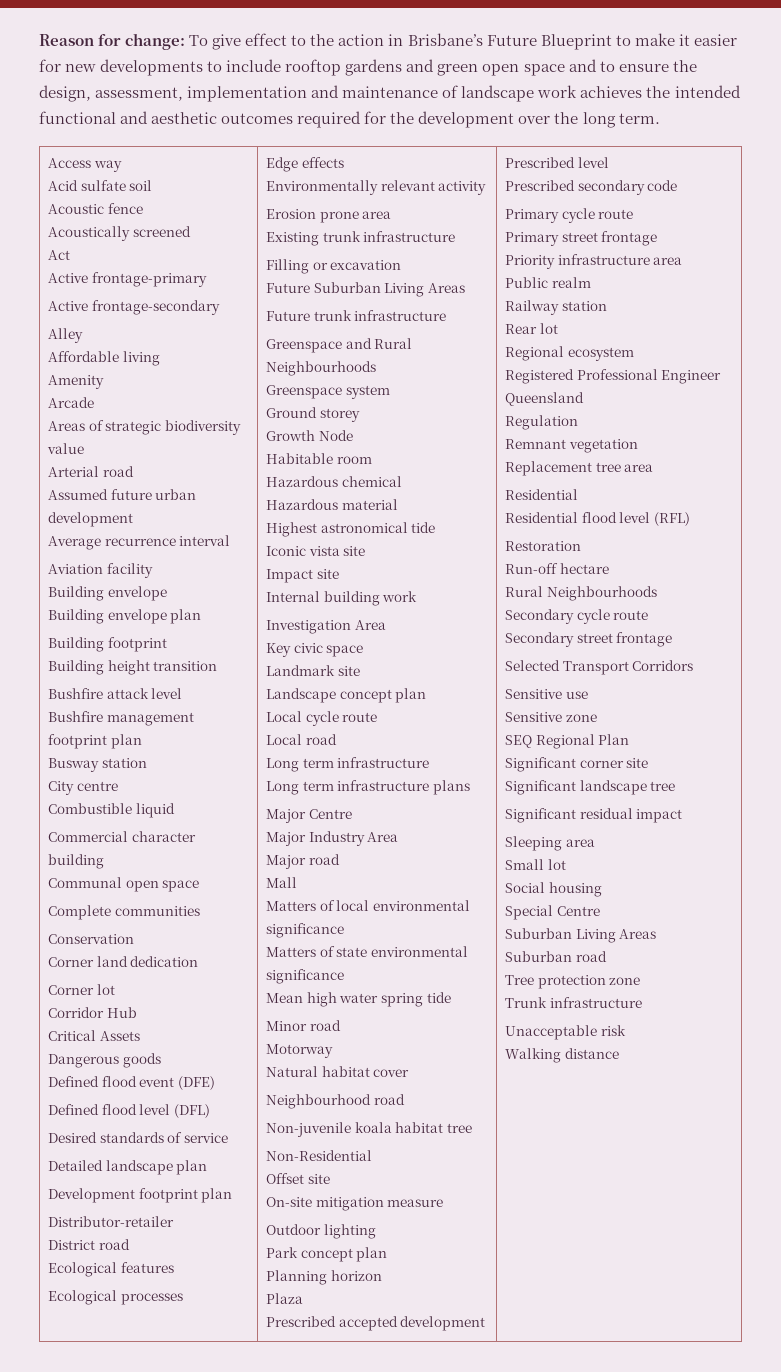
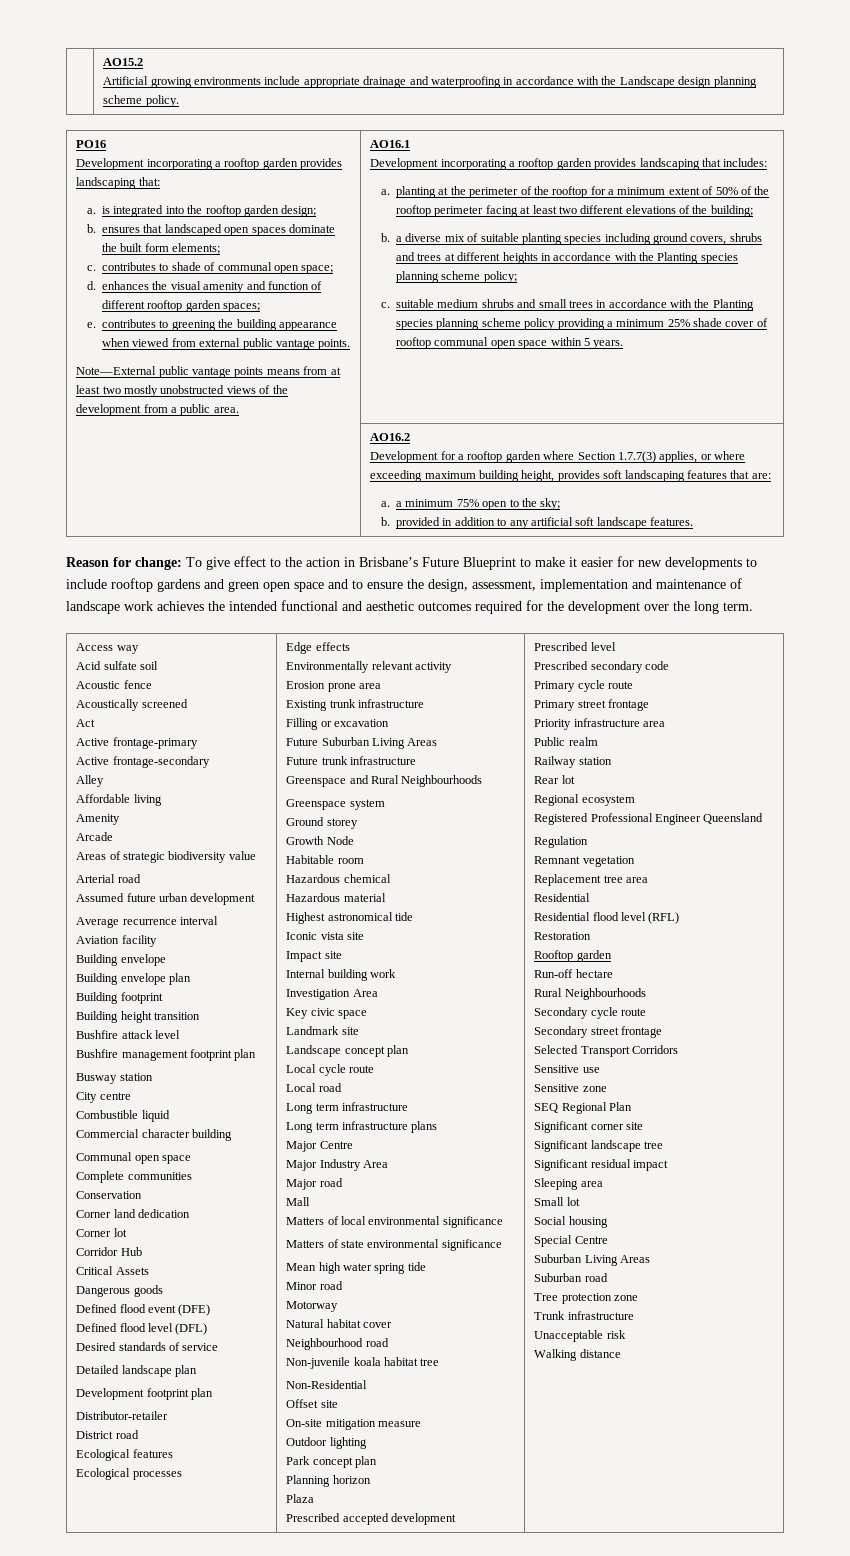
(39, 40) none -> [103,58,144,66] [103,76,757,88] [103,95,179,107] [76,140,107,148] [76,158,343,170] [76,177,160,189] [86,205,317,217] [86,224,335,236] [102,243,221,254] [86,262,334,274] [86,281,323,293] [102,300,261,312] [86,319,337,331] [102,338,351,350] [76,366,341,378] [76,385,288,397] [76,404,239,416] [370,140,411,148] [370,158,768,170] [380,186,770,198] [396,205,753,217] [380,233,762,245] [396,252,738,264] [396,271,517,283] [380,299,754,311] [396,318,768,330] [396,337,624,349] [370,433,411,441] [370,451,746,463] [370,470,771,482] [380,498,561,510] [380,517,694,529] | AO15.2 // Artificial growing environments include appropriate drainage and waterproofing in accordance with the Landscape design planning scheme policy. // PO16 // Development incorporating a rooftop garden provides landscaping that: // a. is integrated into the rooftop garden design; // b. ensures that landscaped open spaces dominate the built form elements; // c. contributes to shade of communal open space; // d. enhances the visual amenity and function of different rooftop garden spaces; // e. contributes to greening the building appearance when viewed from external public vantage points. // Note—External public vantage points means from at least two mostly unobstructed views of the development from a public area. | AO16.1 // Development incorporating a rooftop garden provides landscaping that includes: // a. planting at the perimeter of the rooftop for a minimum extent of 50% of the rooftop perimeter facing at least two different elevations of the building; // b. a diverse mix of suitable planting species including ground covers, shrubs and trees at different heights in accordance with the Planting species planning scheme policy; // c. suitable medium shrubs and small trees in accordance with the Planting species planning scheme policy providing a minimum 25% shade cover of rooftop communal open space within 5 years. // | AO16.2 // Development for a rooftop garden where Section 1.7.7(3) applies, or where exceeding maximum building height, provides soft landscaping features that are: // a. a minimum 75% open to the sky; // b. provided in addition to any artificial soft landscape features. //
(582, 546) none -> [534,950,612,962] // Rooftop garden

